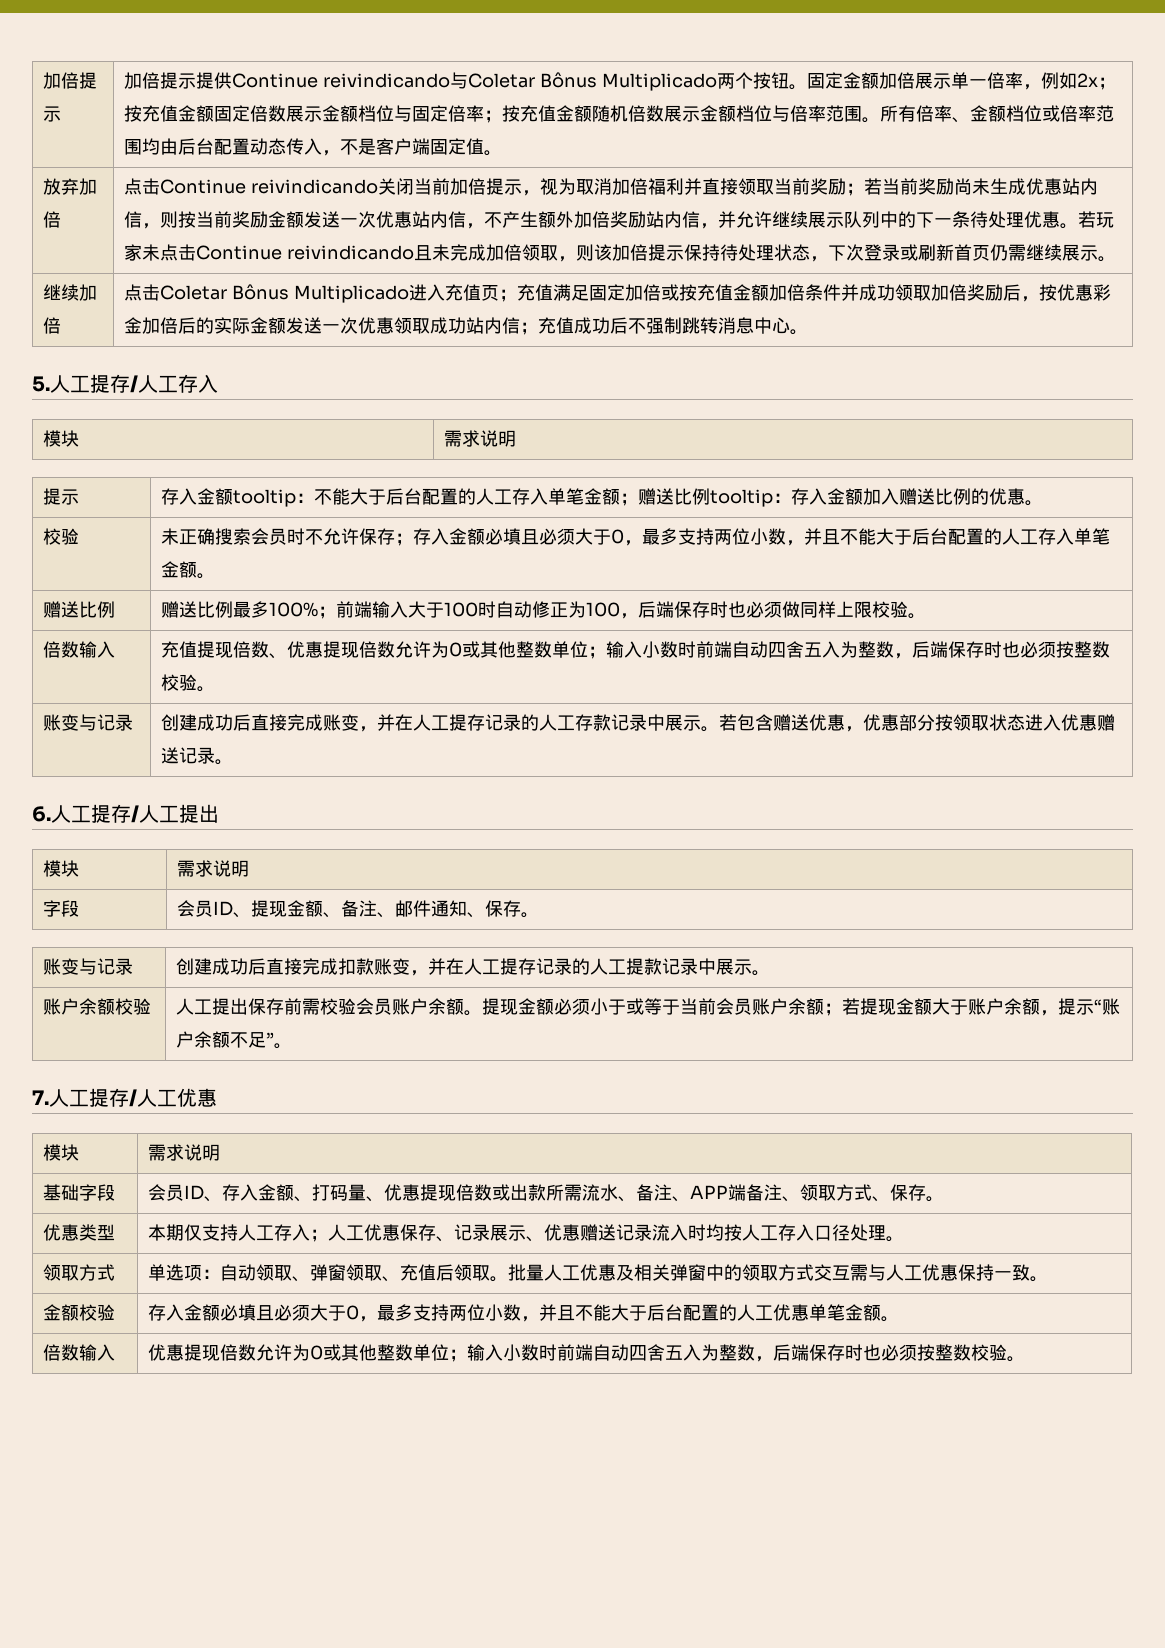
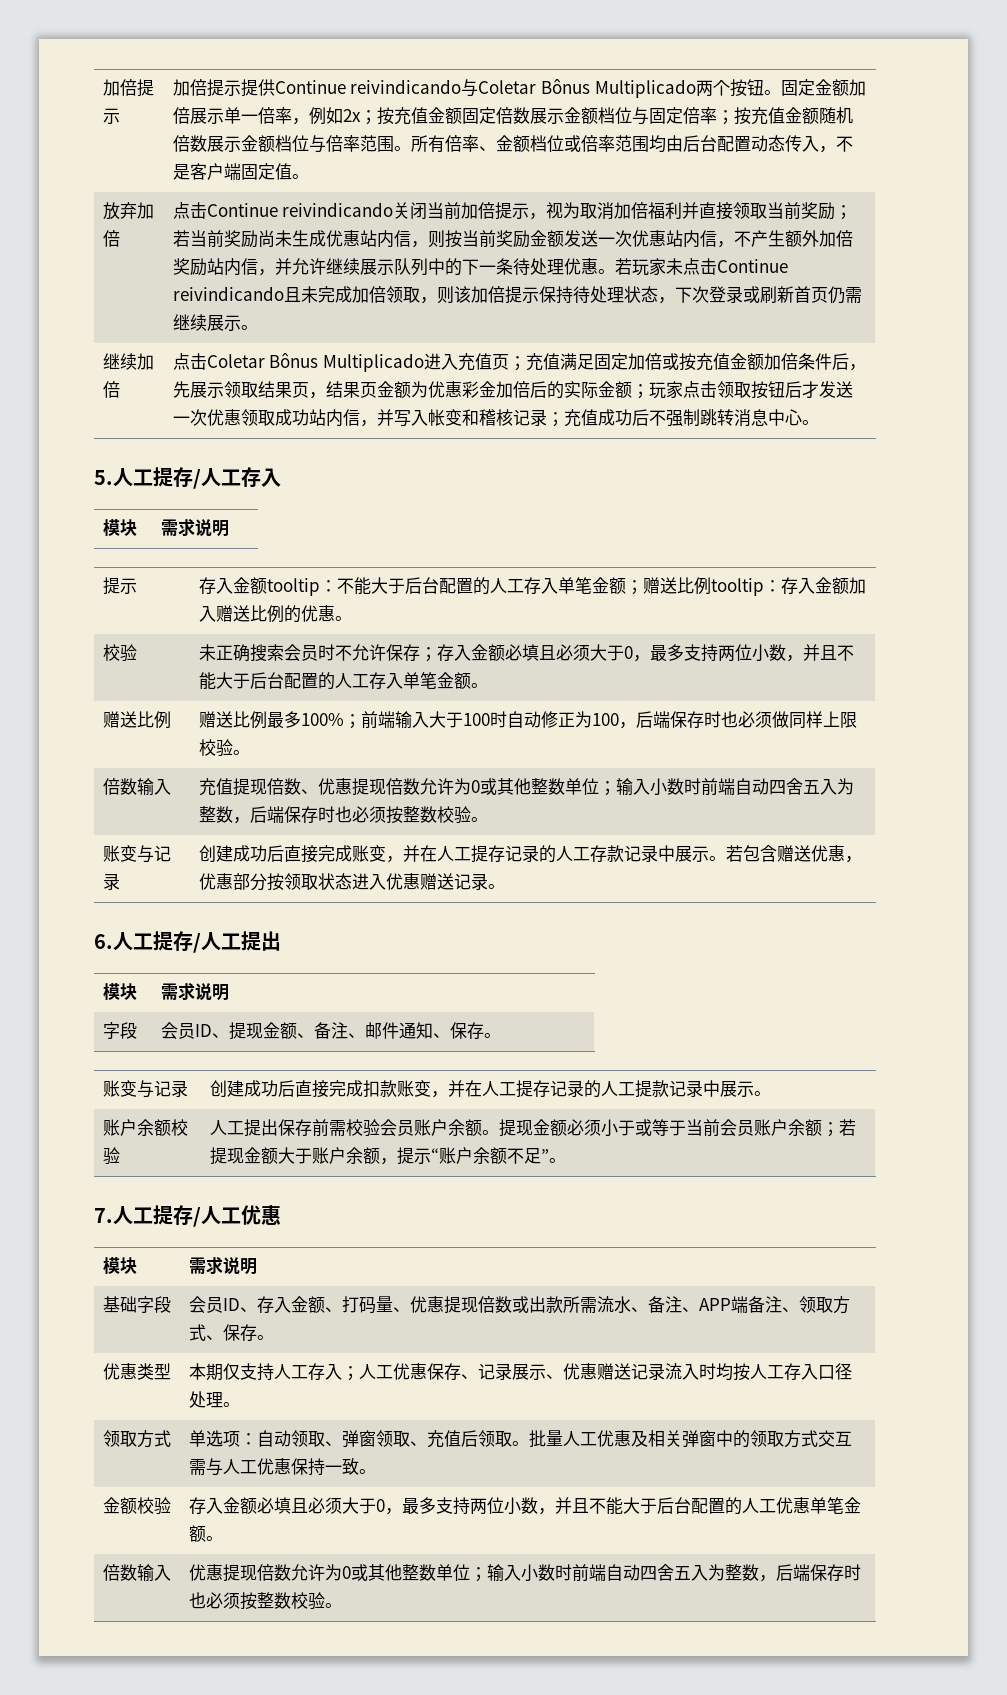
[840,284,1057,302] 并成功领取加倍奖励后，按 -> [832,353,867,371] [172,381,428,399] 后，先展示领取结果页，结果页金额为
(287, 325) none -> [631,381,819,399] ；玩家点击领取按钮后才
(521, 325) none -> [359,409,547,427] ，并写入帐变和稽核记录

